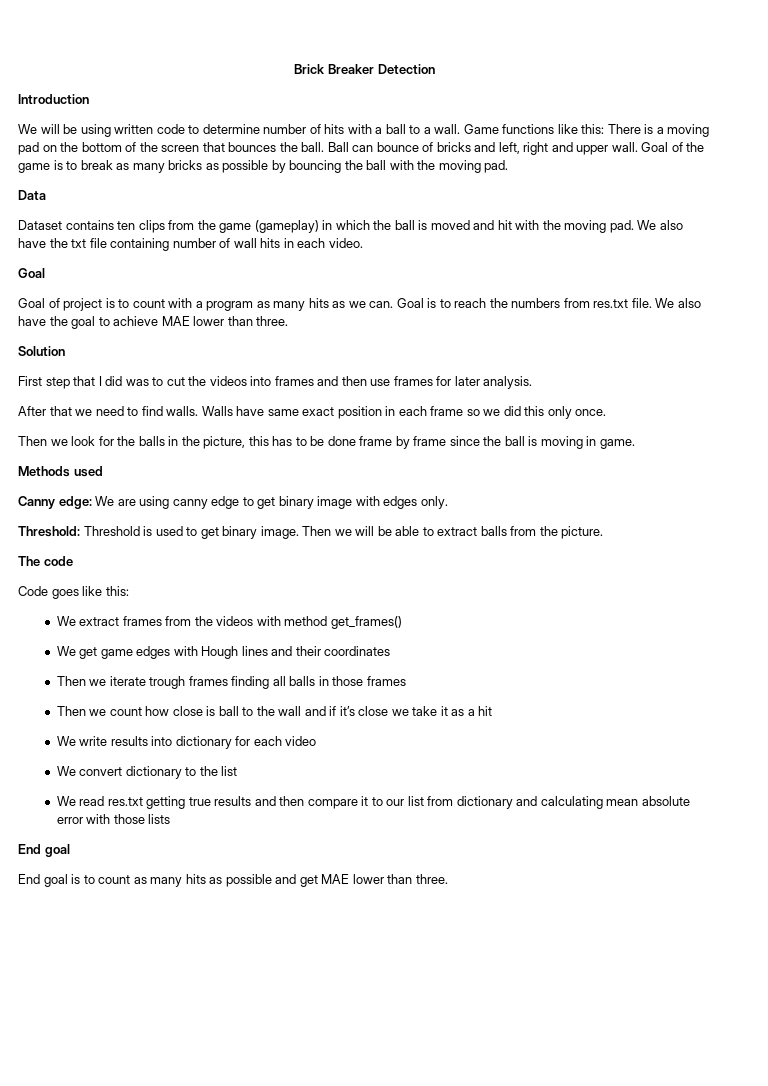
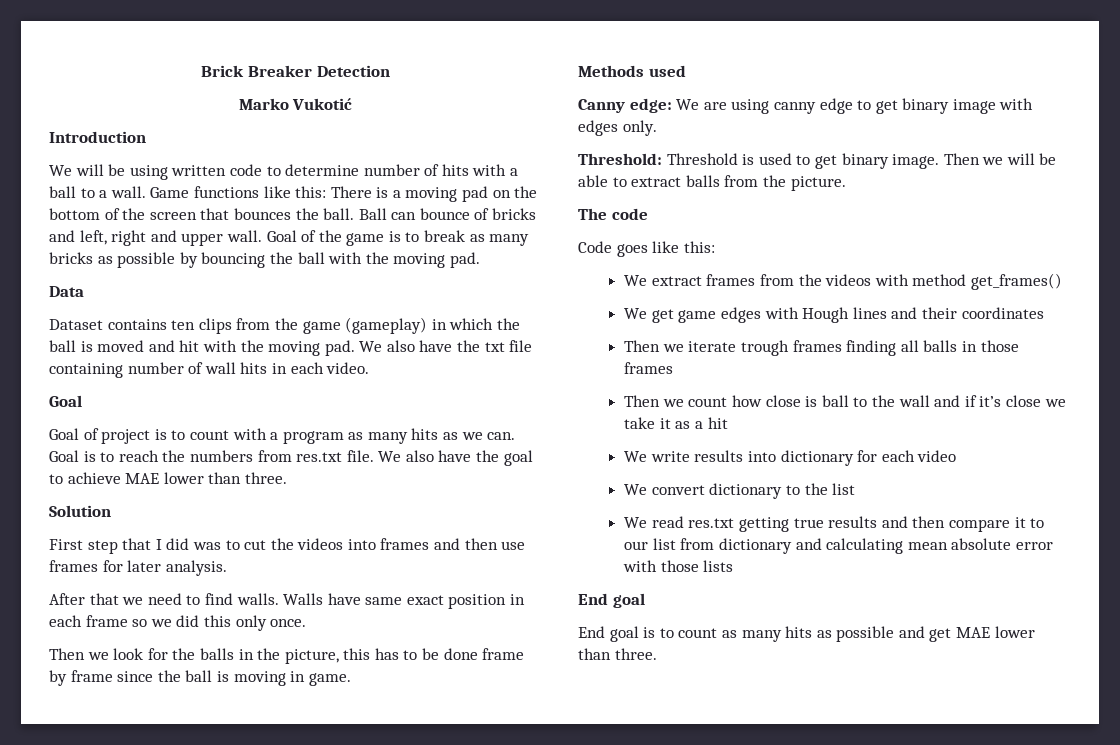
(435, 69) none -> [238,98,353,110] // Marko Vukotić

